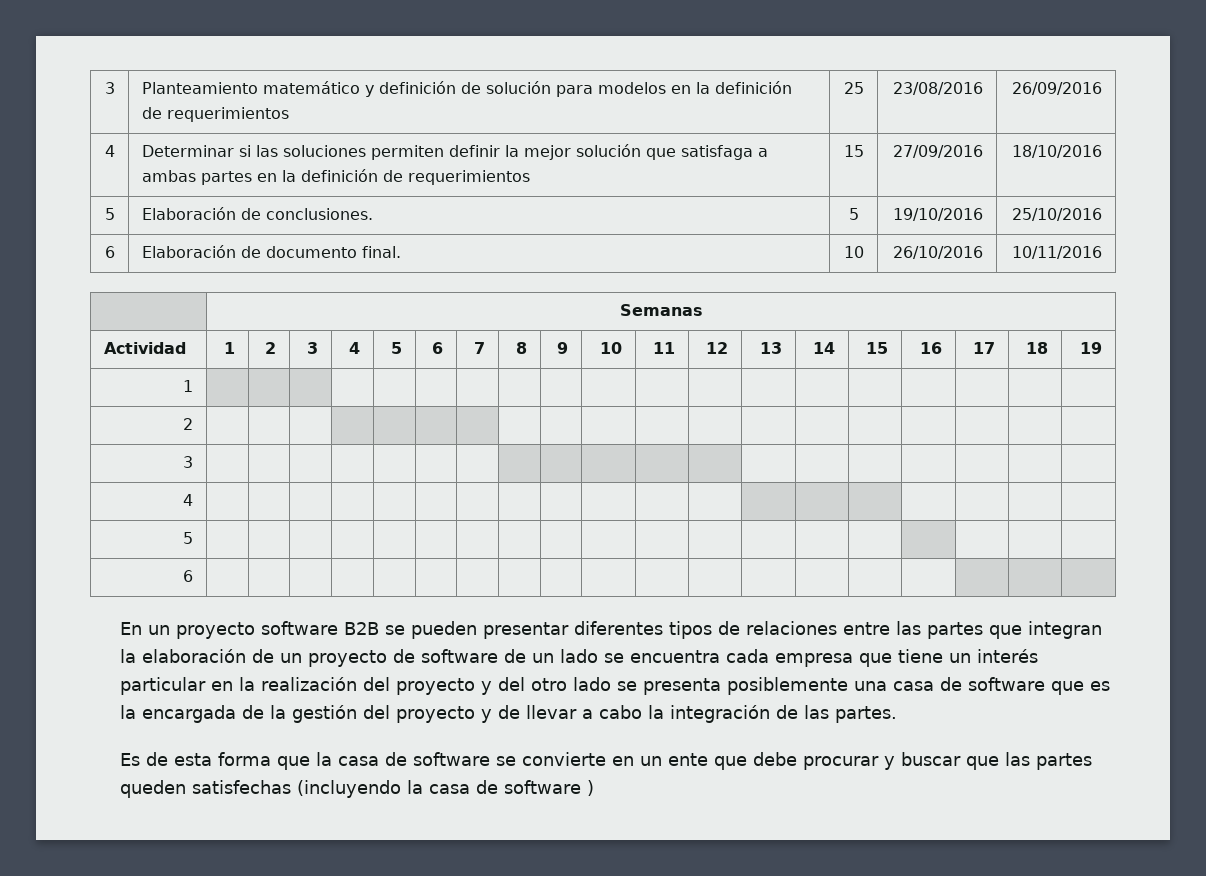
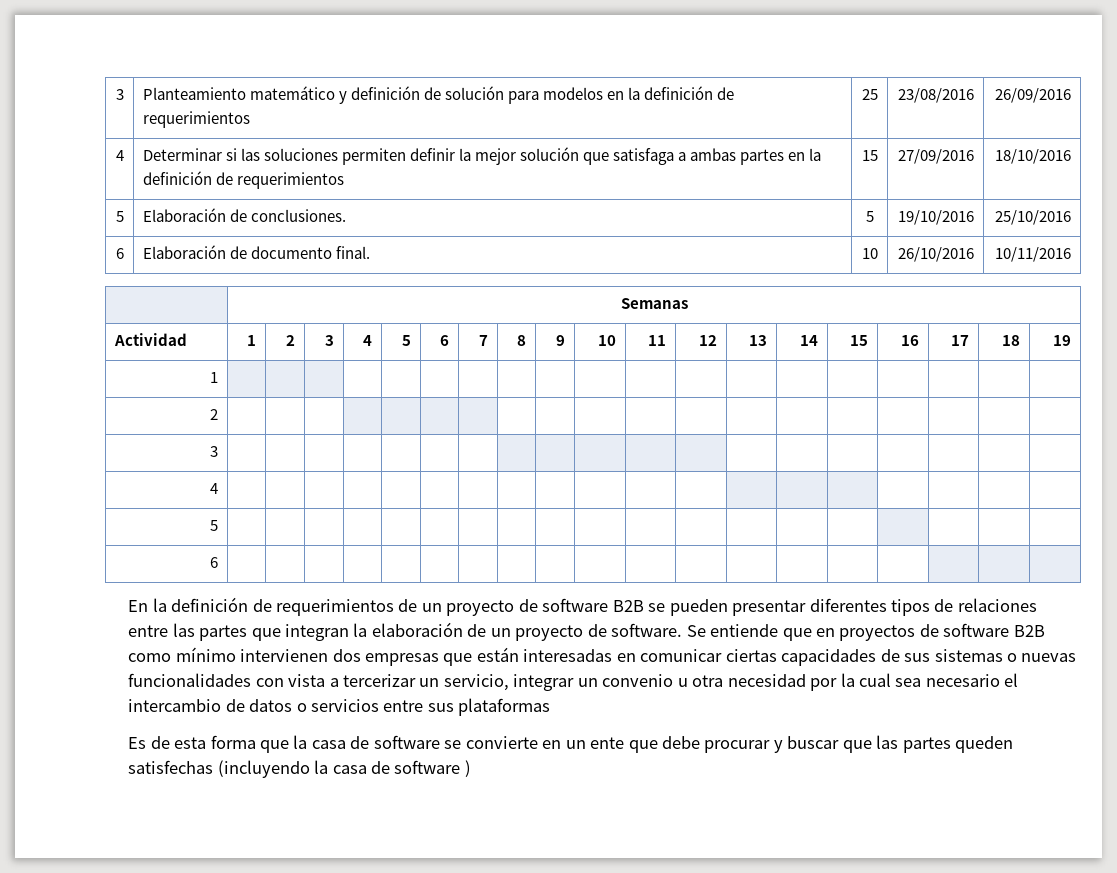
[148,622,256,639] un proyecto -> [152,597,538,616] la definición de requerimientos de un proyecto de
[421,649,1039,667] [120,677,1111,695] [120,705,898,723] software de un lado se encuentra cada empresa que tiene un interés particular en la realización del proyecto y del otro lado se presenta posiblemente una casa de software que es la encargada de la gestión del proyecto y de llevar a cabo la integración de las partes. -> [611,623,1045,641] [128,647,1077,666] [128,673,1019,691] [128,698,551,716] software. Se entiende que en proyectos de software B2B como mínimo intervienen dos empresas que están interesadas en comunicar ciertas capacidades de sus sistemas o nuevas funcionalidades con vista a tercerizar un servicio, integrar un convenio u otra necesidad por la cual sea necesario el intercambio de datos o servicios entre sus plataformas

